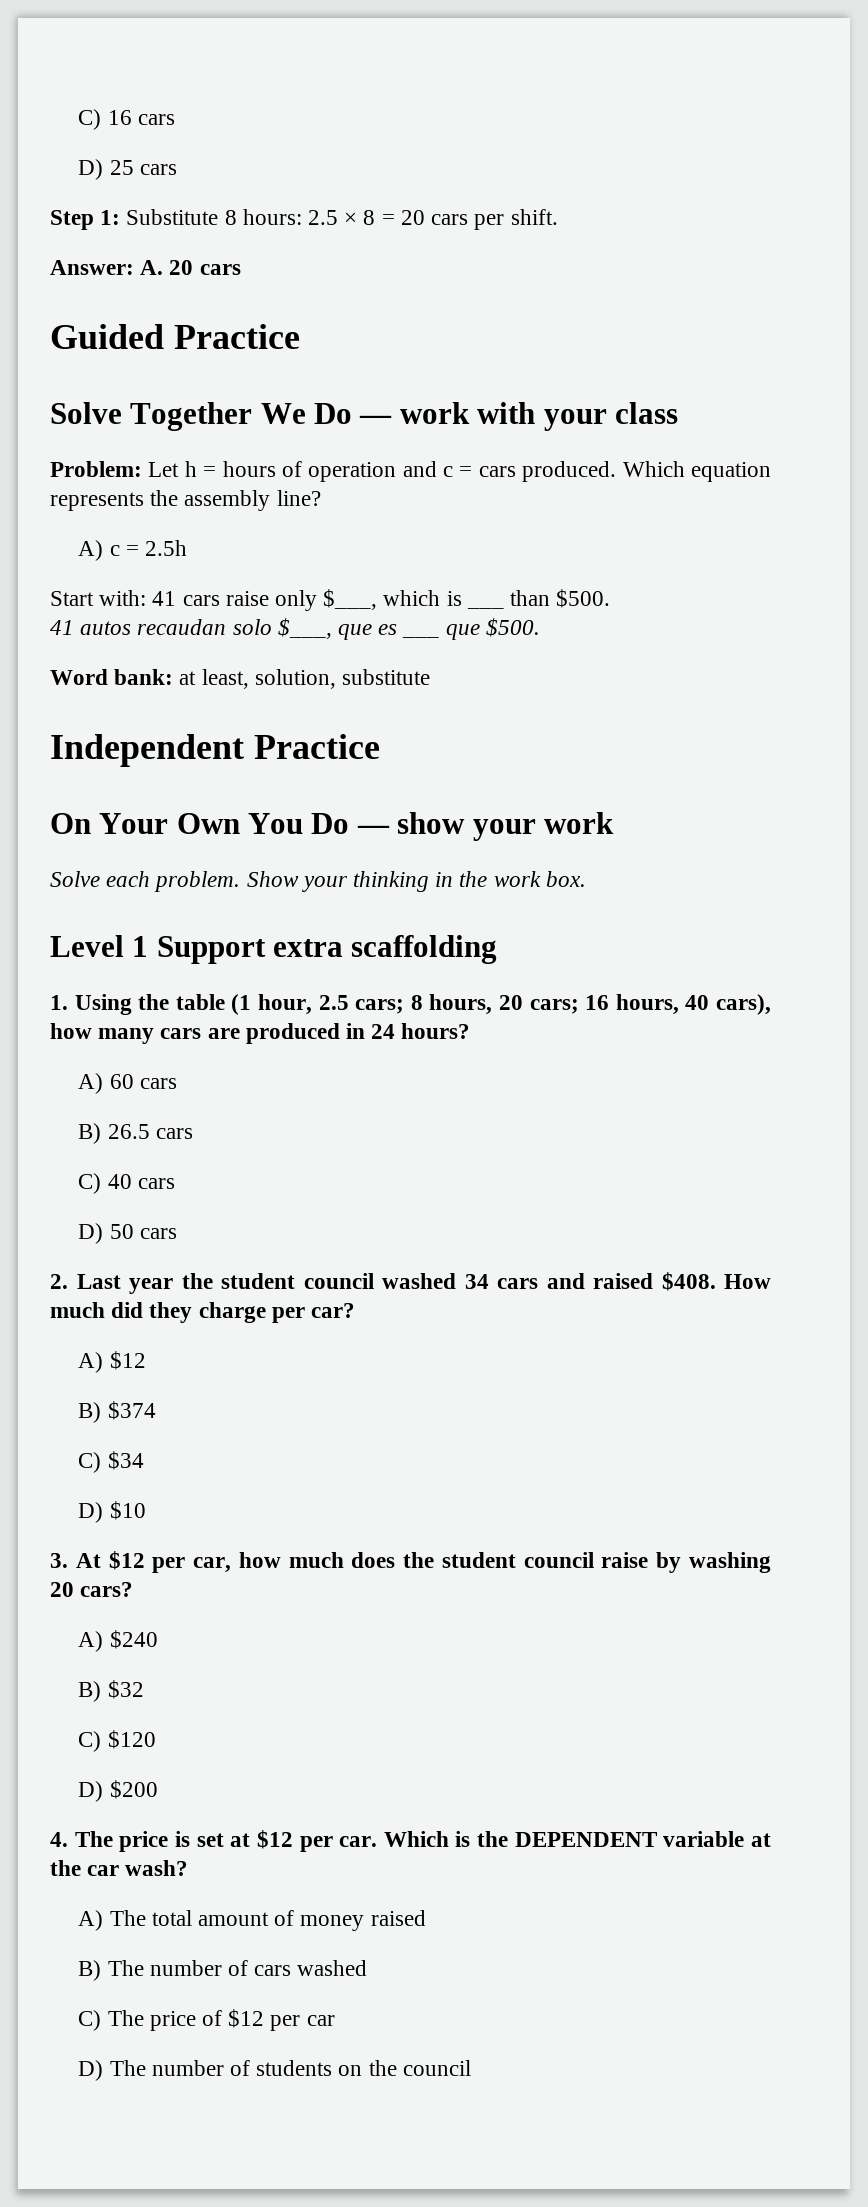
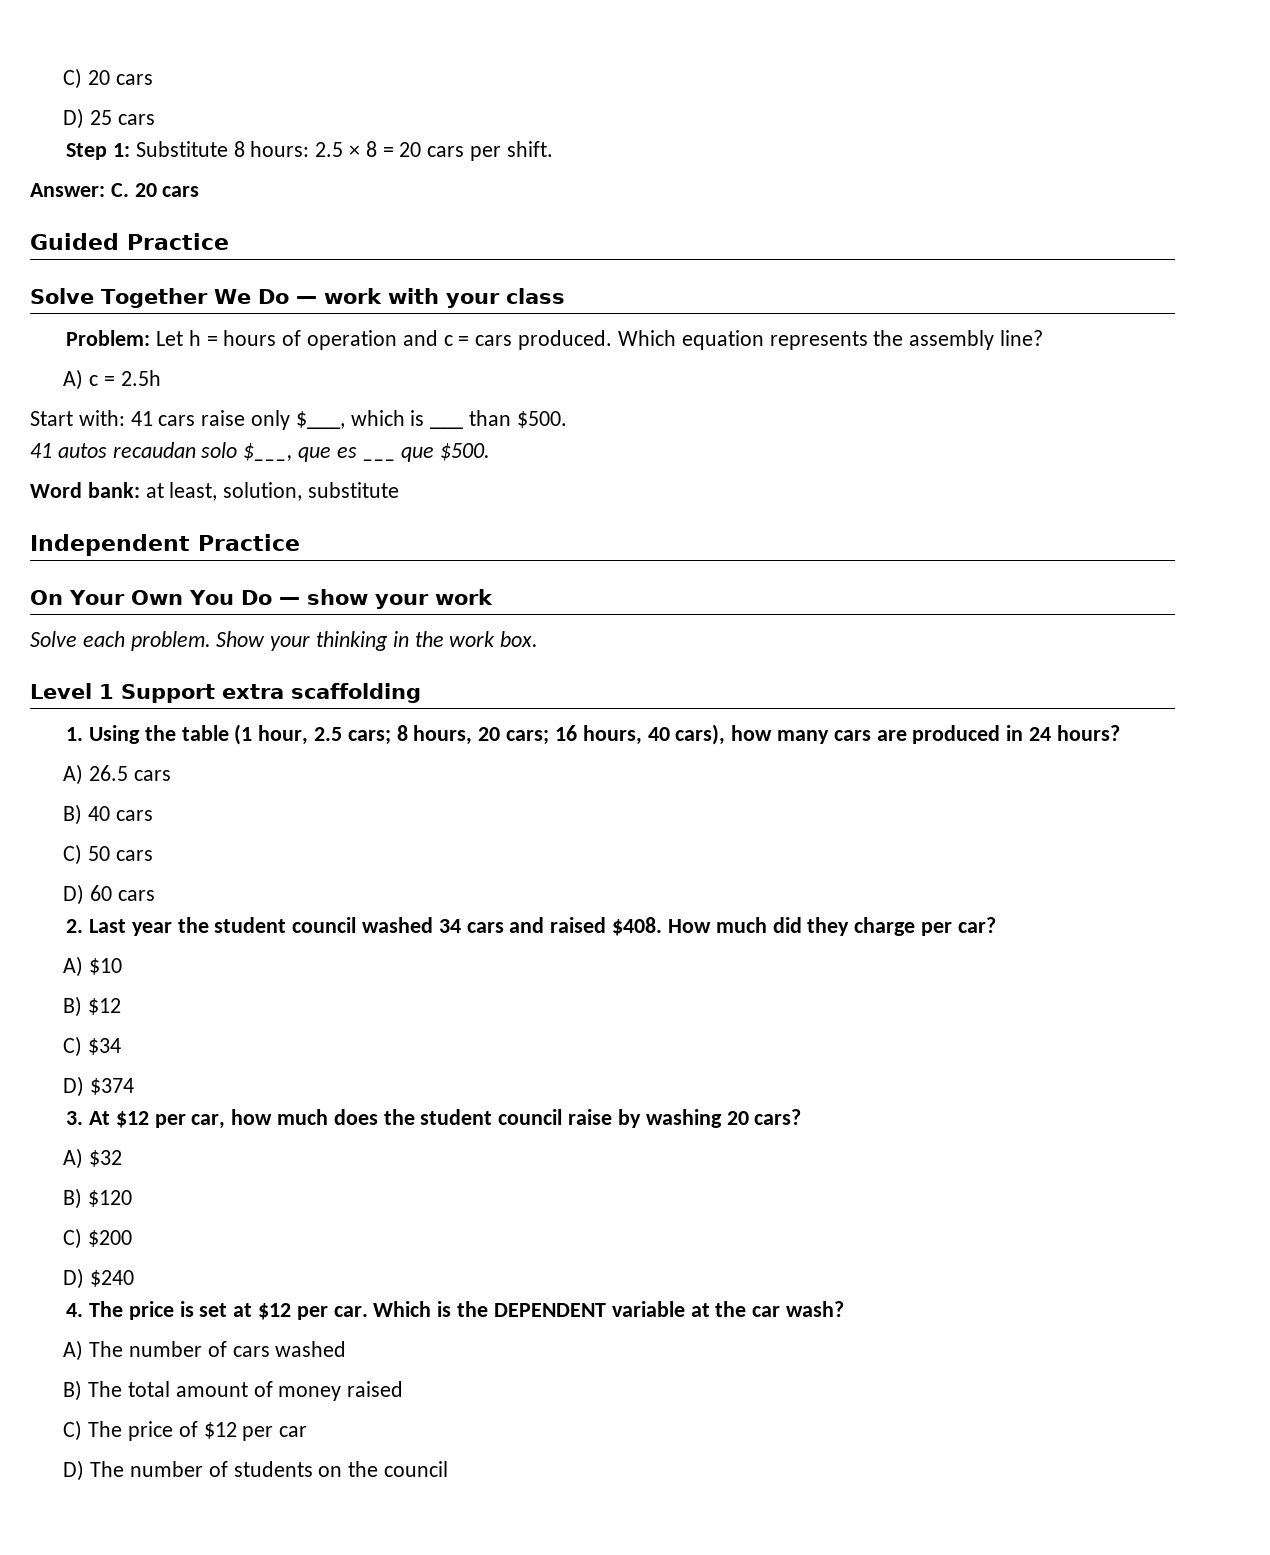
[78,109,132,130] C) 16 -> [63,68,111,89] C) 20
[140,260,164,275] A. -> [110,183,129,197] C.
[109,1074,134,1089] 60 -> [89,765,129,781] 26.5
[107,1124,150,1139] 26.5 -> [88,806,111,821] 40
[107,1174,175,1189] [78,1223,134,1244] 40 cars // D) 50 -> [88,846,153,861] [63,884,113,905] 50 cars // D) 60
[109,1351,146,1370] [78,1401,156,1423] $12 // B) $374 -> [89,958,123,975] [63,996,122,1017] $10 // B) $12
[109,1501,146,1520] $10 -> [90,1078,135,1095] $374
[109,1630,158,1649] [78,1680,144,1702] [78,1730,156,1752] [78,1780,158,1802] $240 // B) $32 // C) $120 // D) $200 -> [89,1150,123,1167] [63,1188,133,1209] [63,1228,133,1249] [63,1268,135,1289] $32 // B) $120 // C) $200 // D) $240
(146, 1918) none -> [128,1341,347,1357] [63,1380,123,1401] number of cars washed // B) The
[78,1960,368,1981] // B) The number of cars washed -> (404, 1389) none

